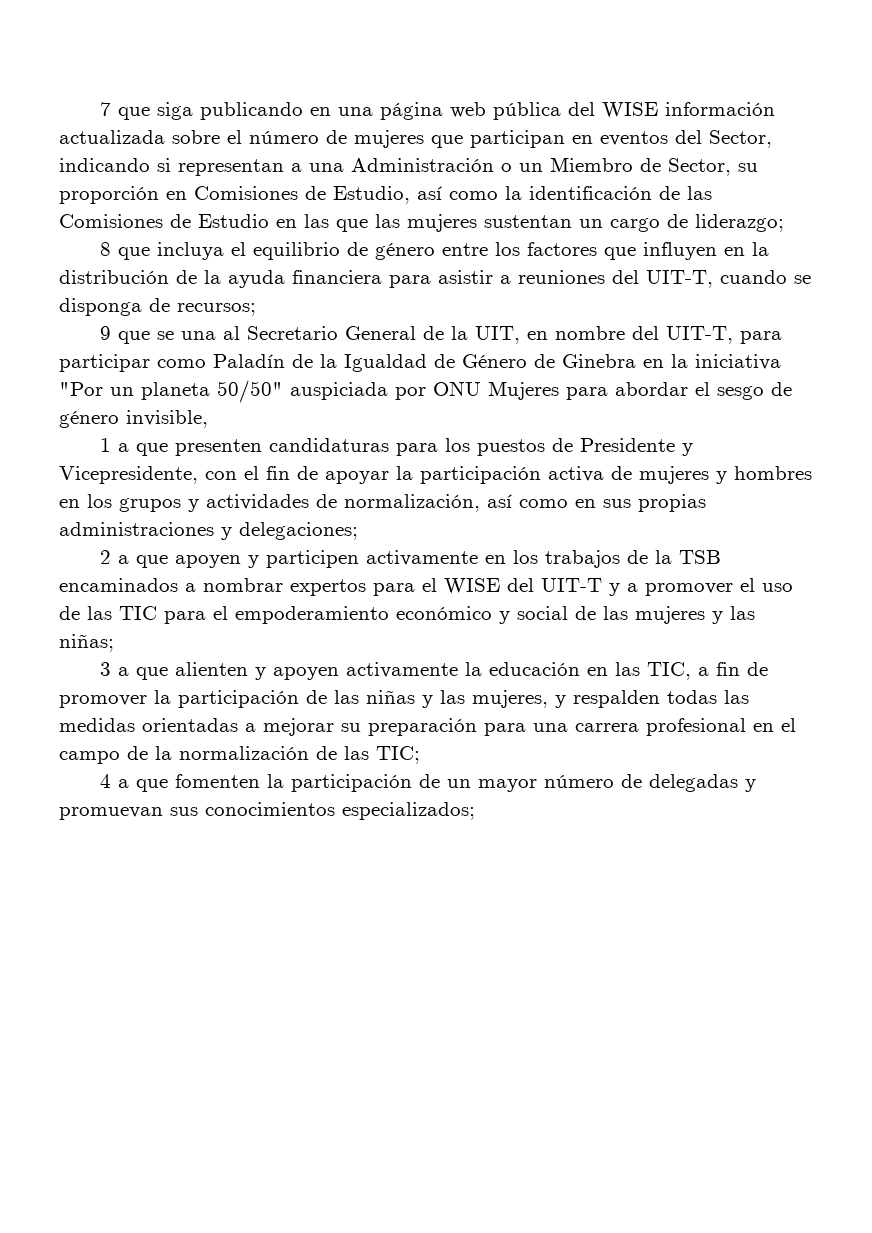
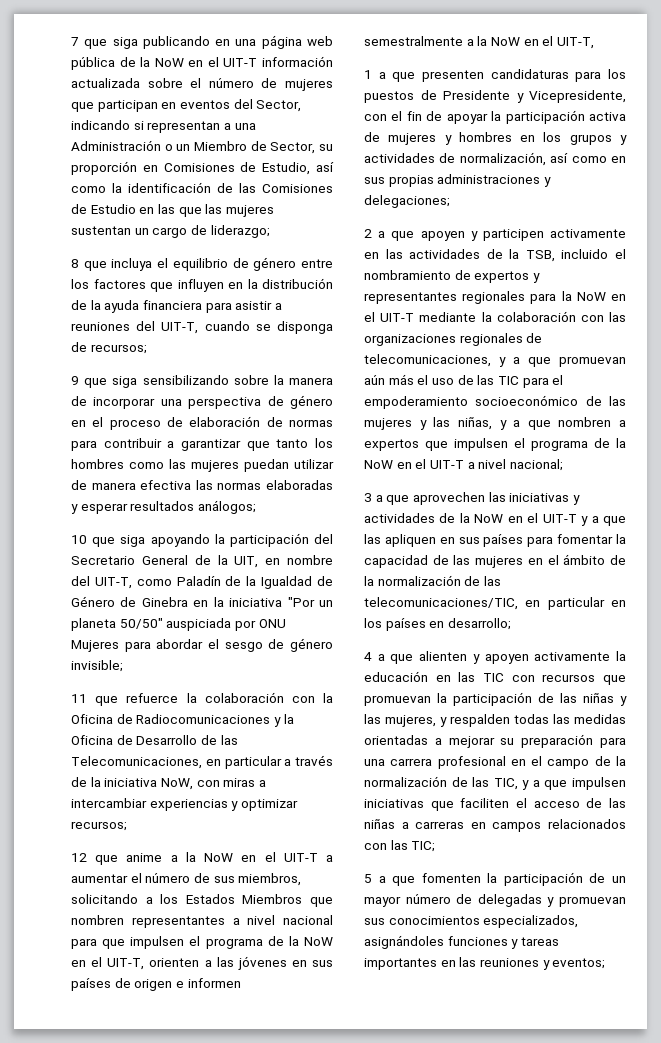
[568,102,659,118] del WISE -> [119,57,258,67] de la NoW en el UIT-T
[157,326,241,340] se una al -> [112,375,333,388] [71,395,333,409] [71,416,333,430] [71,438,333,451] [71,459,334,472] [71,480,333,490] [71,500,256,514] [71,533,333,547] siga sensibilizando sobre la manera de incorporar una perspectiva de género en el proceso de elaboración de normas para contribuir a garantizar que tanto los hombres como las mujeres puedan utilizar de manera efectiva las normas elaboradas y esperar resultados análogos; // 10 que siga apoyando la participación del
[740,331,783,344] [59,354,150,372] para participar -> (132, 583) none
[126,410,208,428] invisible, -> [71,660,123,672] [71,692,333,706] [71,714,294,727] [71,735,238,745] [71,755,333,769] [71,777,266,790] [71,798,298,811] [71,821,127,831] [71,852,333,865] [71,873,302,886] [71,894,333,907] [71,915,333,928] [71,936,333,949] [71,956,333,970] [71,978,241,991] [364,36,594,49] invisible; // 11 que refuerce la colaboración con la Oficina de Radiocomunicaciones y la Oficina de Desarrollo de las Telecomunicaciones, en particular a través de la iniciativa NoW, con miras a intercambiar experiencias y optimizar recursos; // 12 que anime a la NoW en el UIT-T a aumentar el número de sus miembros, solicitando a los Estados Miembros que nombren representantes a nivel nacional para que impulsen el programa de la NoW en el UIT-T, orienten a las jóvenes en sus países de origen e informen semestralmente a la NoW en el UIT-T,
[513,550,722,568] [59,578,733,596] los trabajos de la TSB encaminados a nombrar expertos para el WISE del UIT-T y a promover -> [385,249,626,262] [364,270,540,283] [364,291,626,304] [364,311,626,322] [364,333,543,346] [364,354,626,367] [364,374,414,385] las actividades de la TSB, incluido el nombramiento de expertos y representantes regionales para la NoW en el UIT-T mediante la colaboración con las organizaciones regionales de telecomunicaciones, y a que promuevan aún más
[396,606,568,624] económico y social -> [475,395,579,406] socioeconómico
[59,634,114,652] [100,662,112,676] niñas; // 3 -> [457,417,626,430] [364,438,626,451] [364,459,563,471] [364,492,580,505] [364,513,626,526] [364,534,626,547] [364,554,626,568] [364,575,501,586] [364,597,626,610] [364,618,511,631] [364,652,372,661] niñas, y a que nombren a expertos que impulsen el programa de la NoW en el UIT-T a nivel nacional; // 3 a que aprovechen las iniciativas y actividades de la NoW en el UIT-T y a que las apliquen en sus países para fomentar la capacidad de las mujeres en el ámbito de la normalización de las telecomunicaciones/TIC, en particular en los países en desarrollo; // 4
[647,662,769,680] [59,695,147,708] TIC, a fin de promover -> [483,673,626,685] [364,695,431,706] TIC con recursos que promuevan
(369, 753) none -> [493,777,626,790] [364,798,626,811] [364,819,626,832] [364,840,408,850] TIC, y a que impulsen iniciativas que faciliten el acceso de las niñas a carreras en campos relacionados con las
[100,774,112,788] 4 -> [364,874,372,883] 5
[342,802,475,820] especializados; -> [483,915,579,928] [364,935,559,949] [364,957,606,970] especializados, asignándoles funciones y tareas importantes en las reuniones y eventos;

